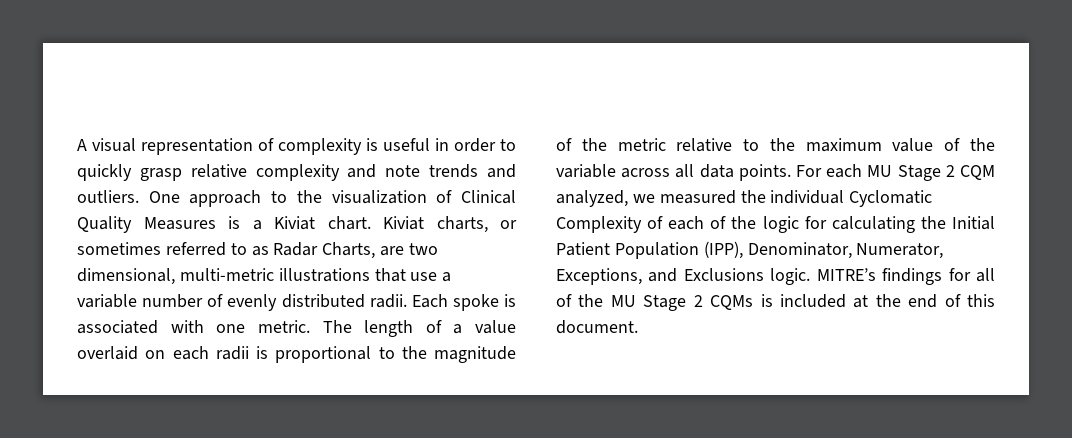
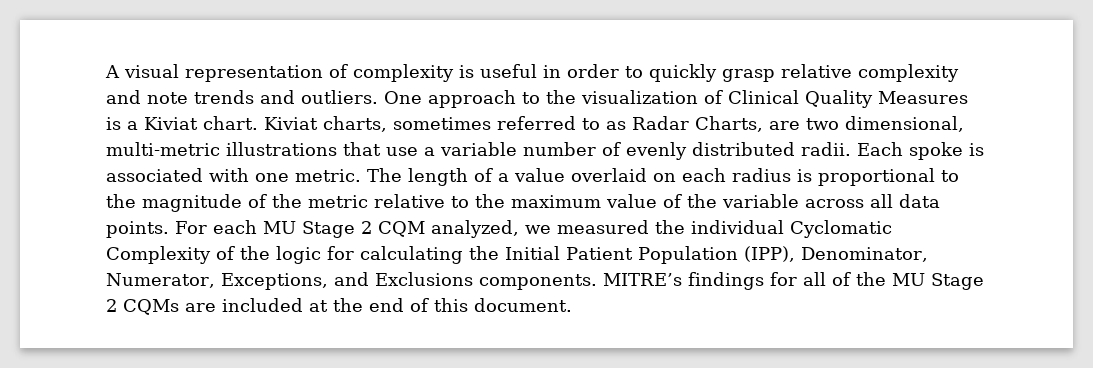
[500,220,517,229] or -> (387, 124) none
[215,346,249,360] radii -> [732,168,791,182] radius
[668,216,727,230] each of -> (235, 253) none
[770,268,811,285] logic. -> [478,274,597,290] components.
[760,294,773,307] is -> [185,303,216,312] are

